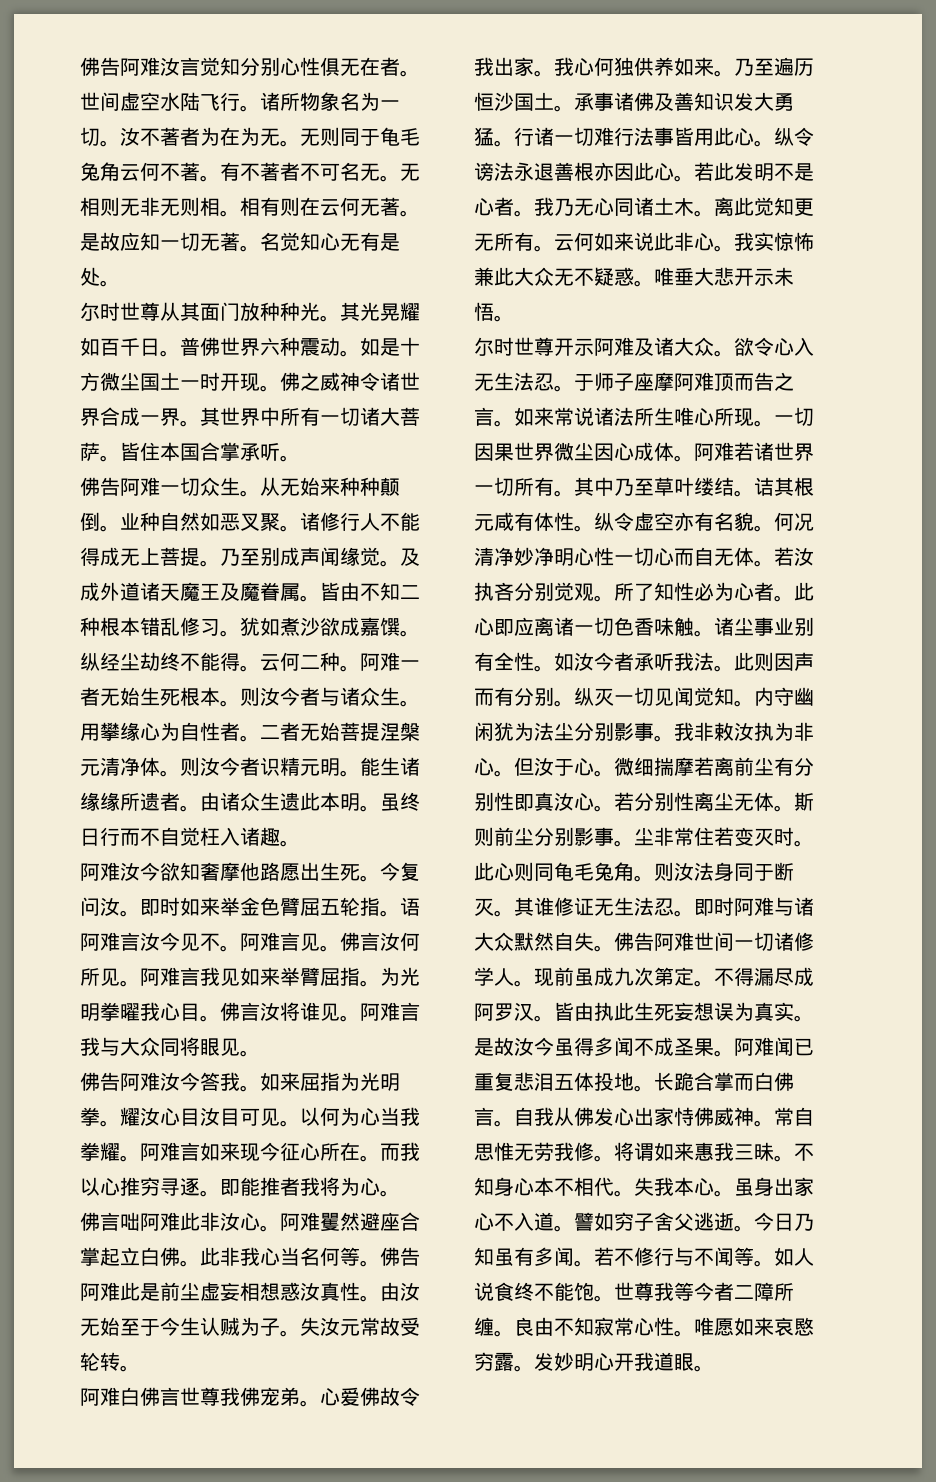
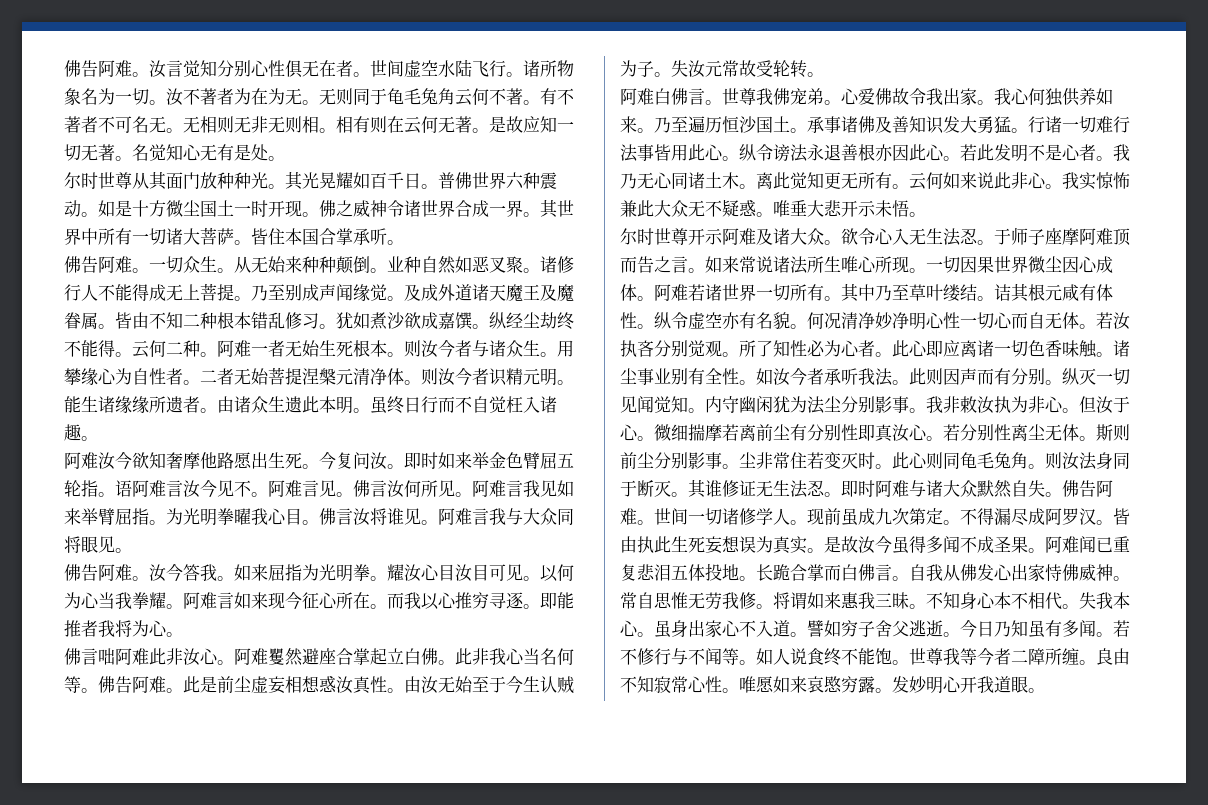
[80,57,160,76] 佛告阿难 -> [64,60,149,77] 佛告阿难。
(160, 486) none -> [132,268,149,273] 。
(160, 1081) none -> [132,576,149,581] 。
(120, 1291) none -> [166,688,183,693] 。
(180, 1396) none -> [705,100,722,105] 。
(694, 941) none -> [637,520,654,525] 。

